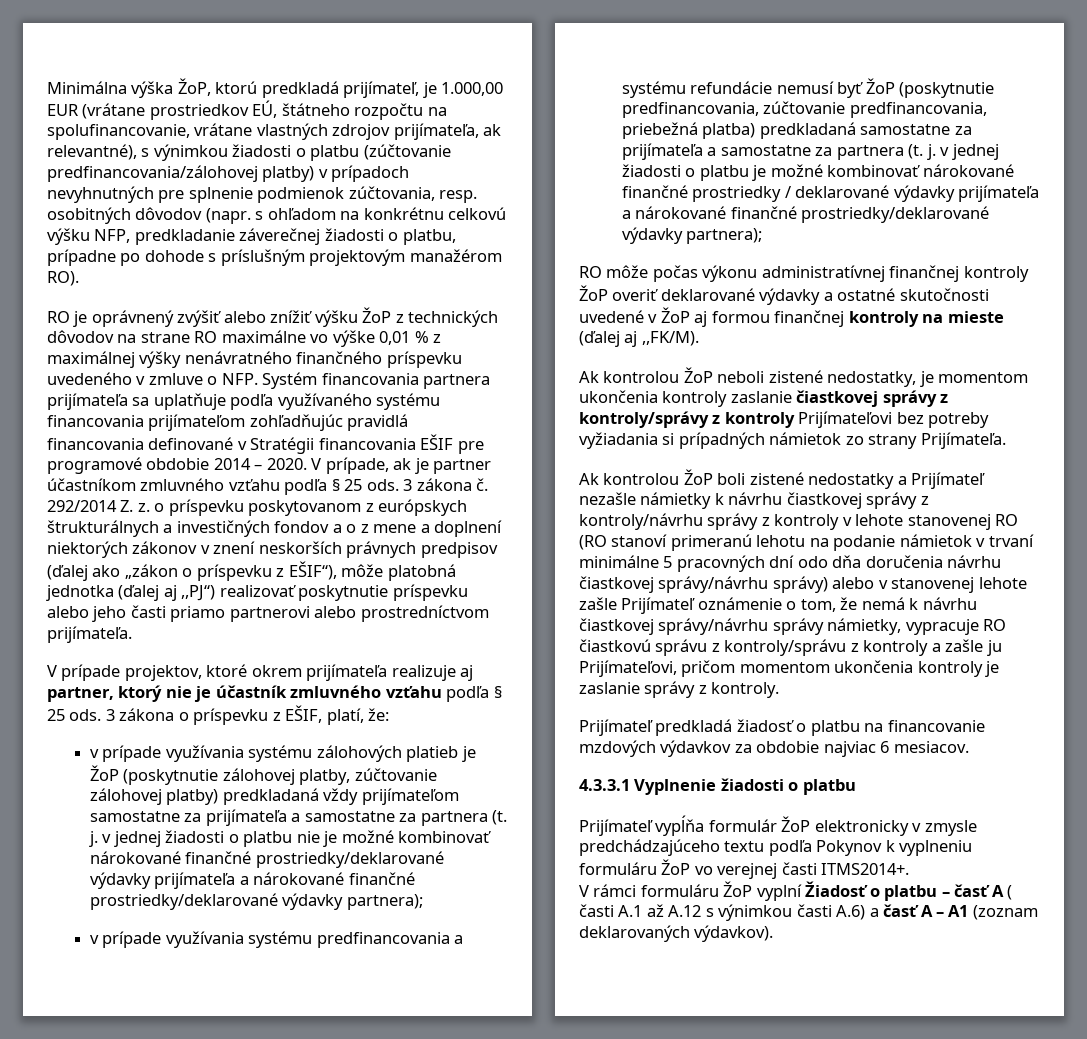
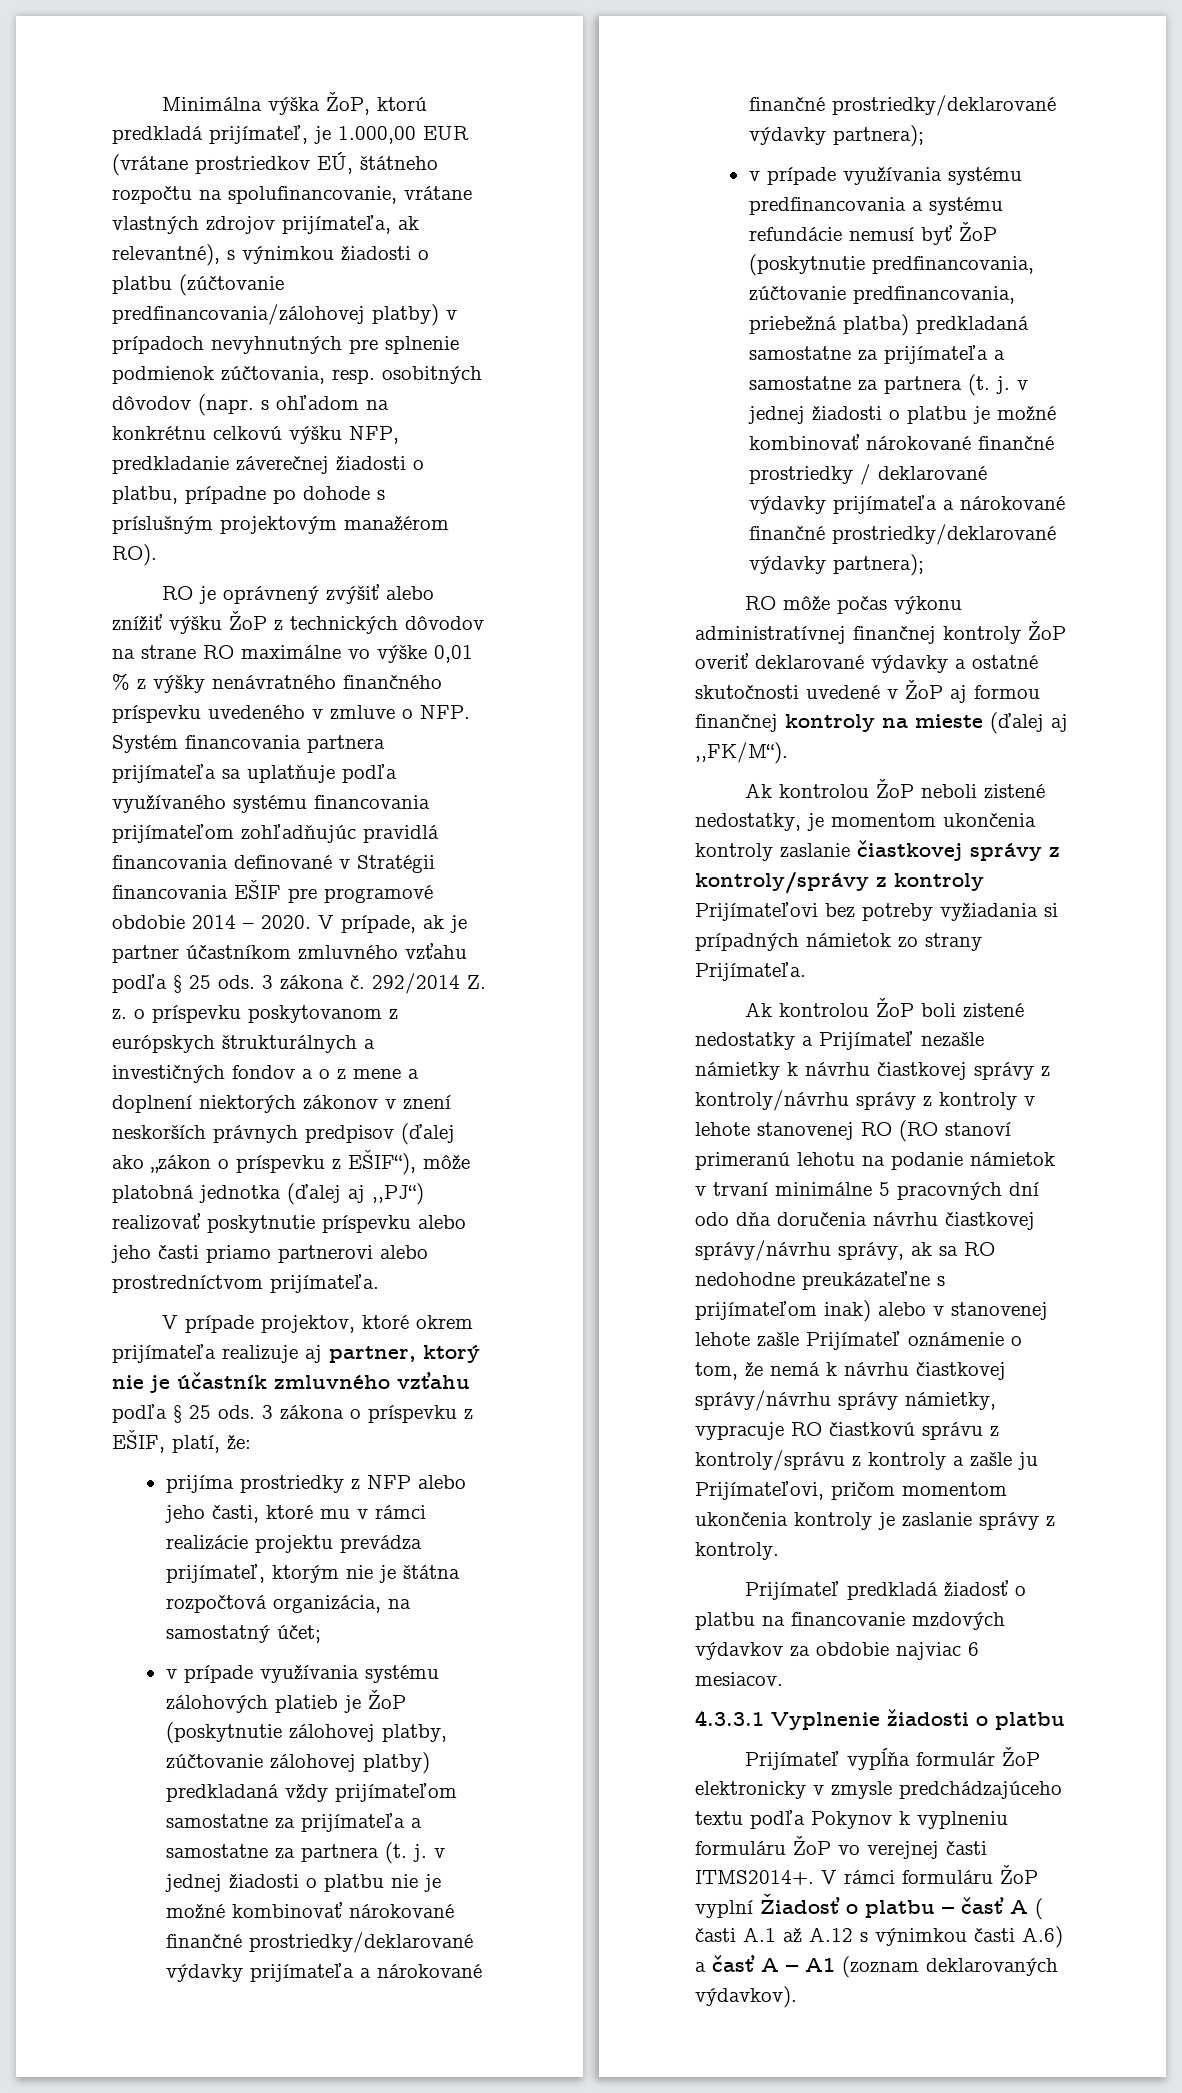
[47,351,135,368] maximálnej -> (146, 684) none
(390, 714) none -> [165,1475,466,1493] [164,1505,426,1523] [165,1535,422,1553] [165,1564,460,1583] [165,1595,411,1613] [165,1625,321,1643] // prijíma prostriedky z NFP alebo jeho časti, ktoré mu v rámci realizácie projektu prevádza prijímateľ, ktorým nie je štátna rozpočtová organizácia, na samostatný účet;
[641,331,699,346] ,,FK/M). -> [695,742,788,764] ,,FK/M“).
[772,576,828,593] správy) -> [838,1242,995,1260] [695,1271,945,1290] [695,1300,871,1322] správy, ak sa RO nedohodne preukázateľne s prijímateľom inak)
(910, 869) // -> (814, 1877) none

